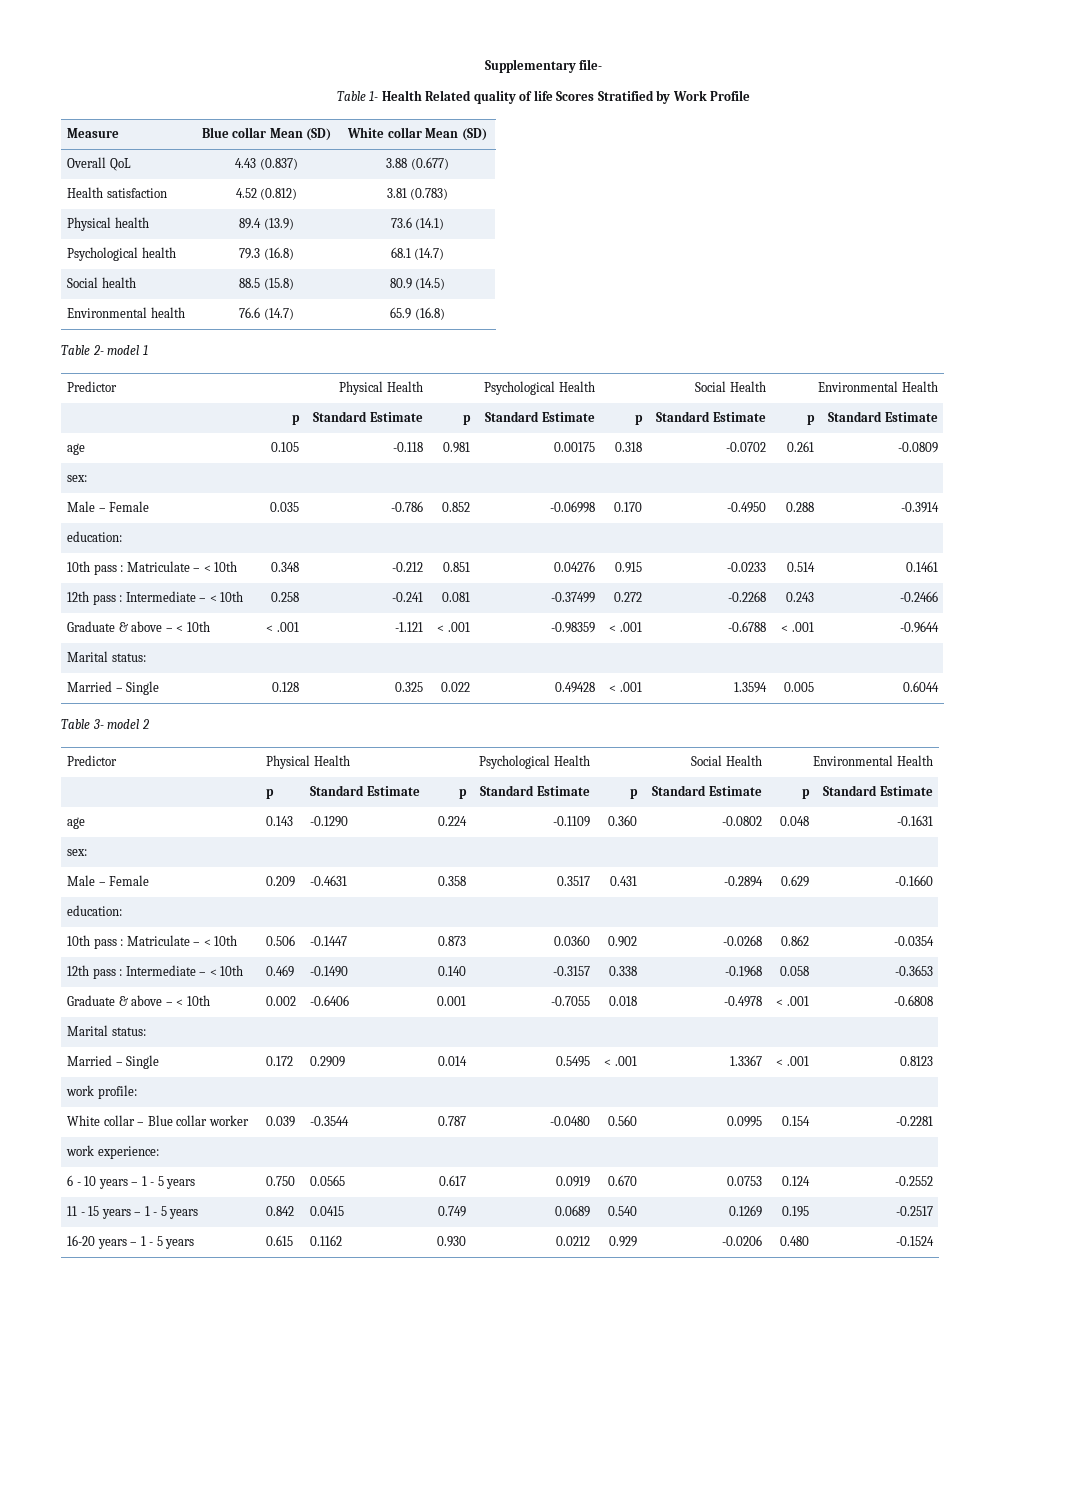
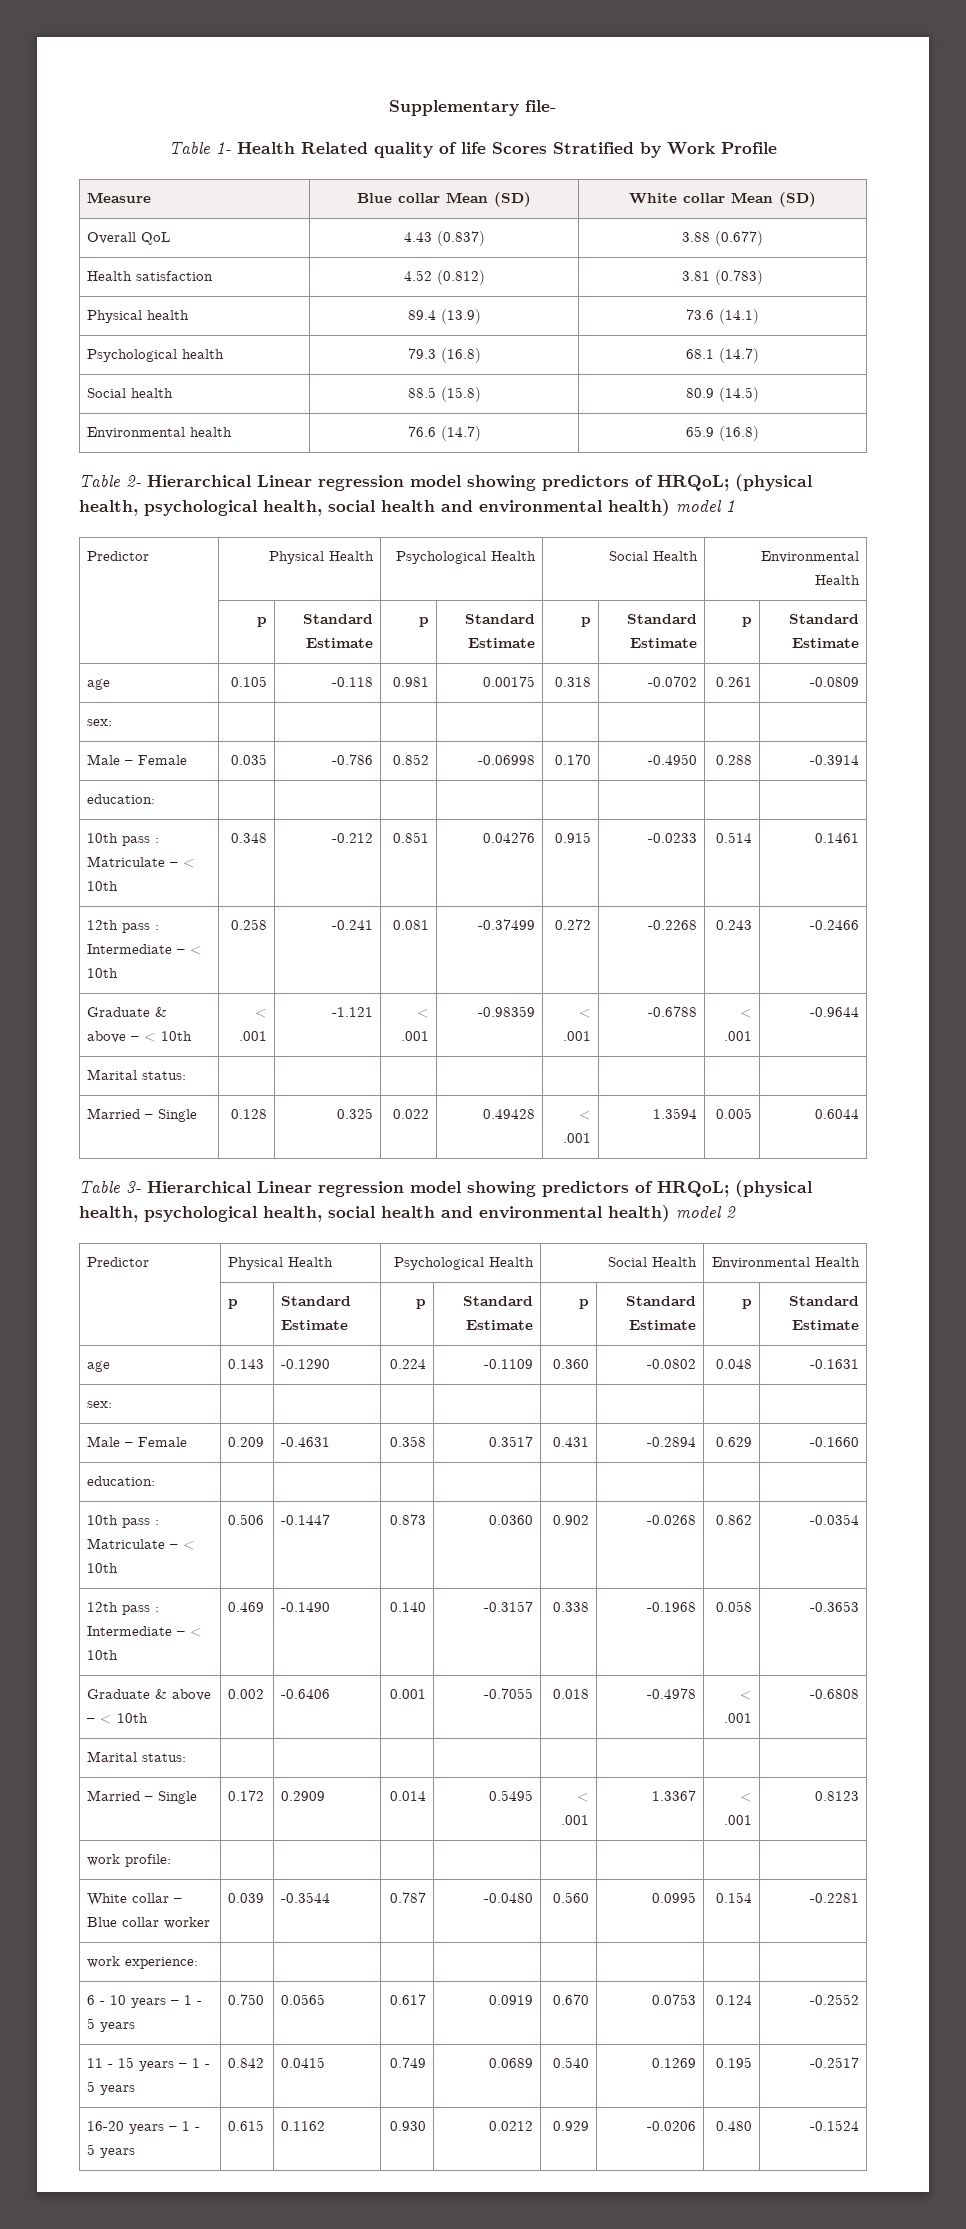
(104, 350) none -> [147,474,812,491] [79,499,670,516] Hierarchical Linear regression model showing predictors of HRQoL; (physical health, psychological health, social health and environmental health)
(104, 724) none -> [147,1180,812,1197] [79,1205,670,1222] Hierarchical Linear regression model showing predictors of HRQoL; (physical health, psychological health, social health and environmental health)

